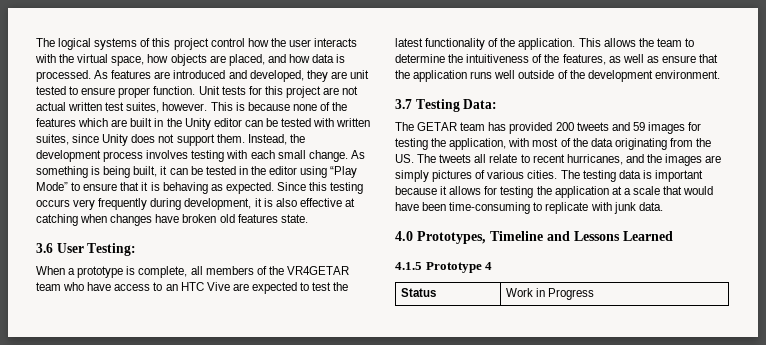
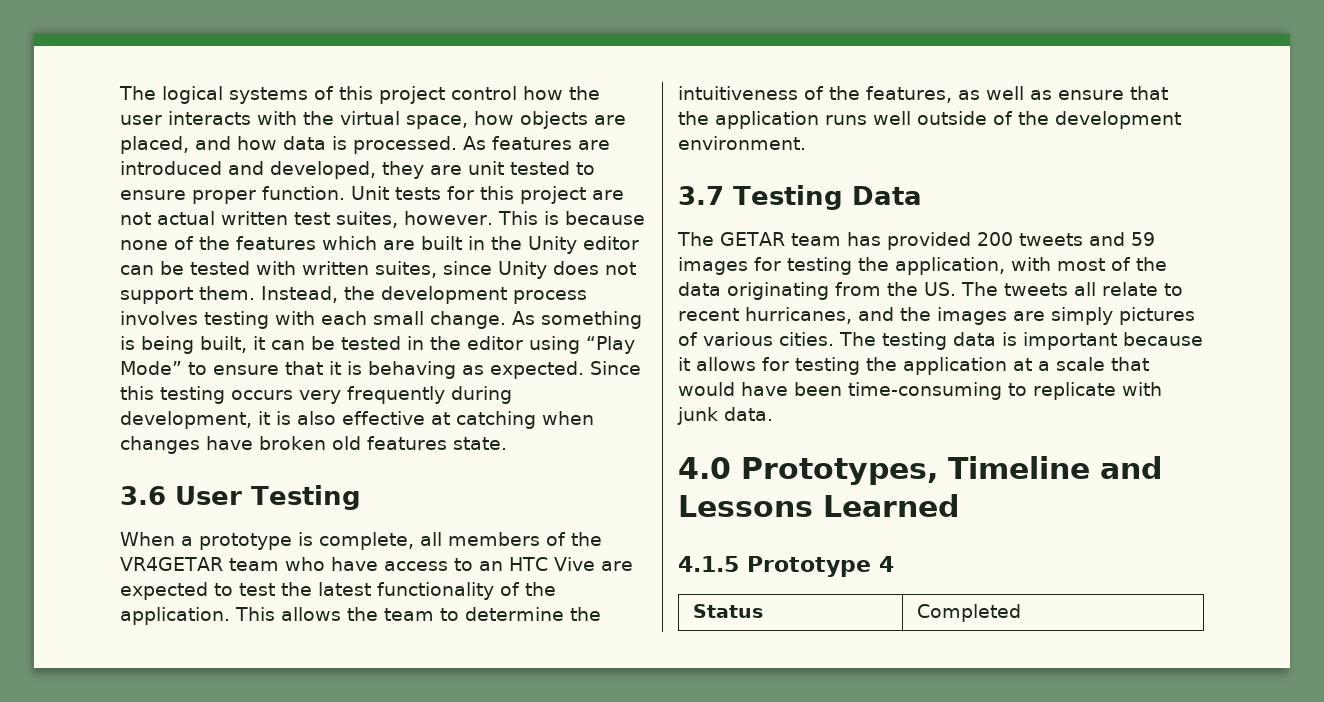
[87,243,137,256] Testing: -> [251,485,361,510] Testing
[463,99,498,109] Data: -> [851,186,922,205] Data
[505,288,595,300] Work in Progress -> [917,604,1022,622] Completed

